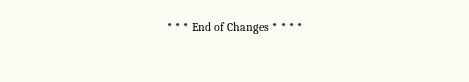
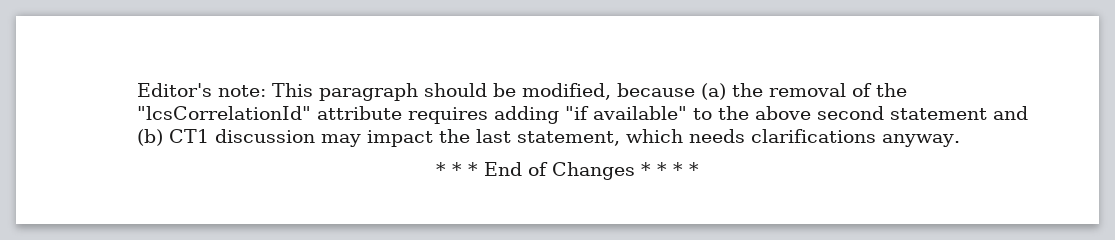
(166, 27) none -> [137,83,908,101] [137,106,1029,124] [137,129,961,147] Editor's note: This paragraph should be modified, because (a) the removal of the "lcsCorrelationId" attribute requires adding "if available" to the above second statement and (b) CT1 discussion may impact the last statement, which needs clarifications anyway. //

